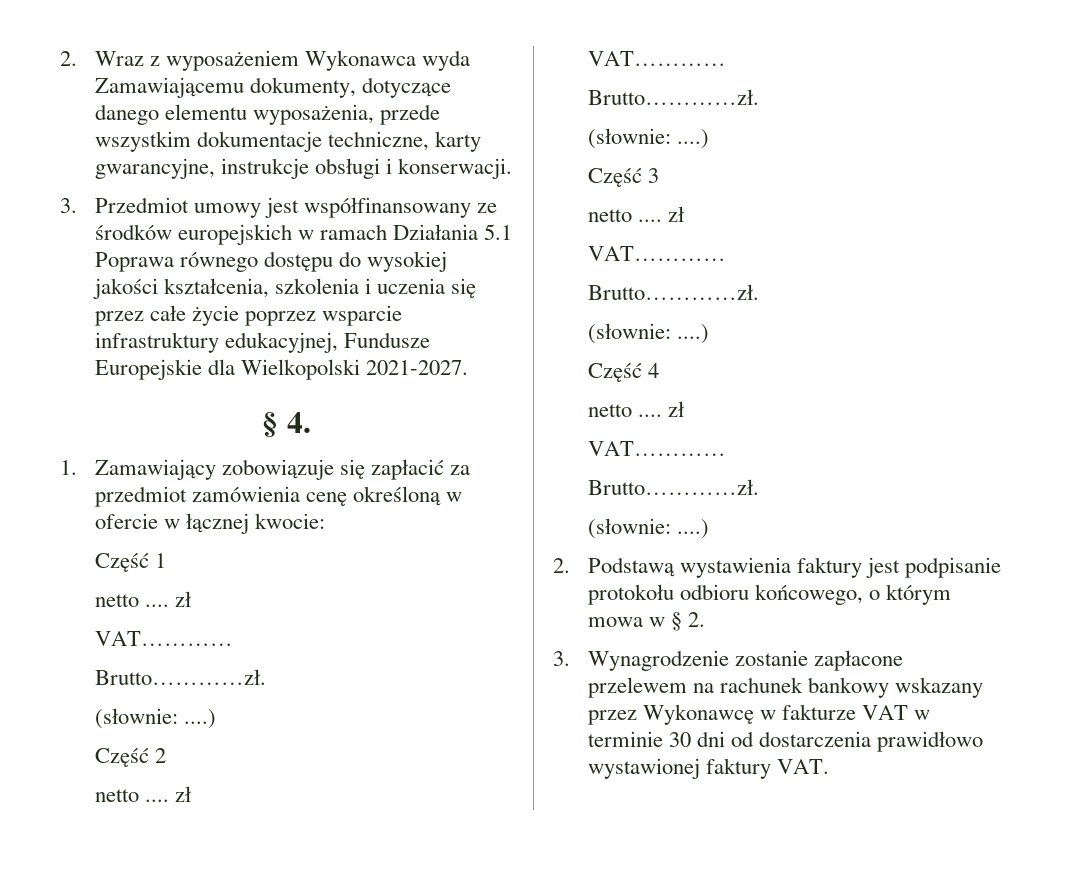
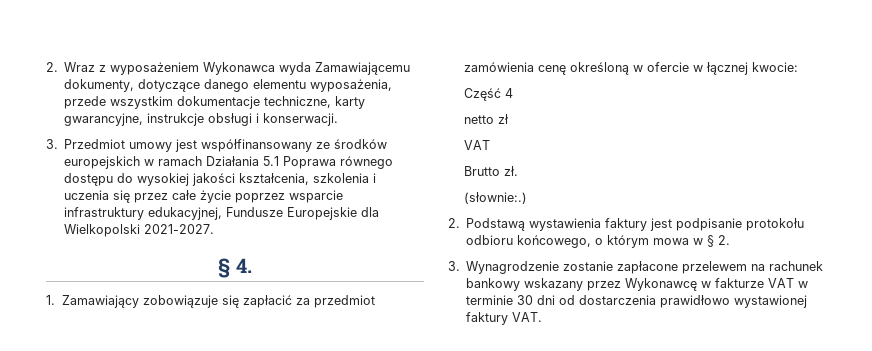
[94,553,166,572] [94,591,191,607] [94,631,233,646] [94,669,266,685] [94,708,216,729] [94,748,166,767] [94,786,191,802] [587,51,726,66] [587,89,759,105] [587,128,709,149] [587,168,659,187] [587,206,684,222] [587,246,726,261] [587,284,759,300] [587,323,709,344] // Część 1 // netto .... zł // VAT………… // Brutto…………zł. // (słownie: ....) // Część 2 // netto .... zł // VAT………… // Brutto…………zł. // (słownie: ....) // Część 3 // netto .... zł // VAT………… // Brutto…………zł. // (słownie: ....) -> (799, 67) none
[637,401,684,417] [587,441,726,456] [587,479,759,495] [587,518,709,539] .... zł // VAT………… // Brutto…………zł. // (słownie: ....) -> [498,114,510,124] [464,140,491,150] [464,166,519,176] [464,192,528,204] zł // VAT // Brutto zł. // (słownie:.)

